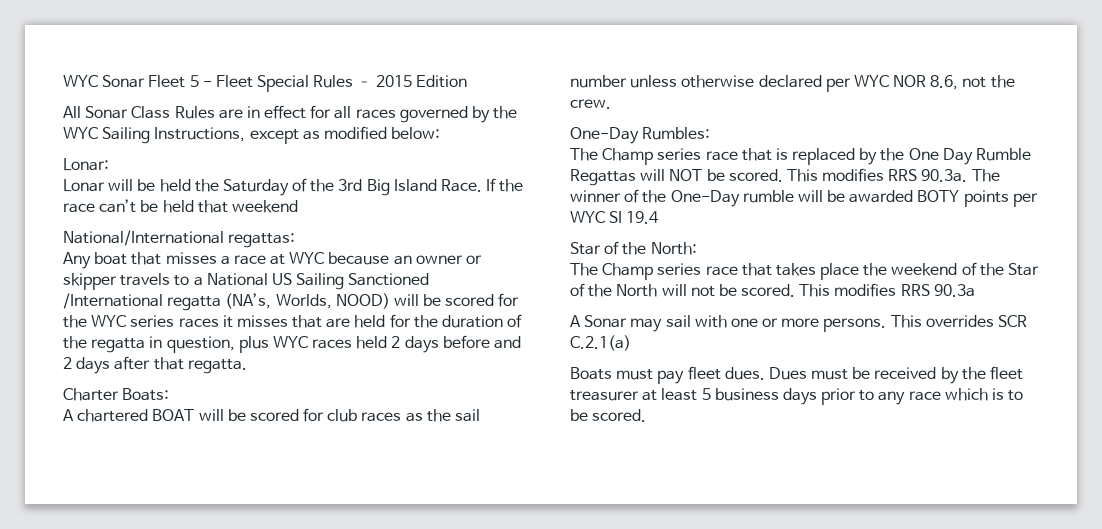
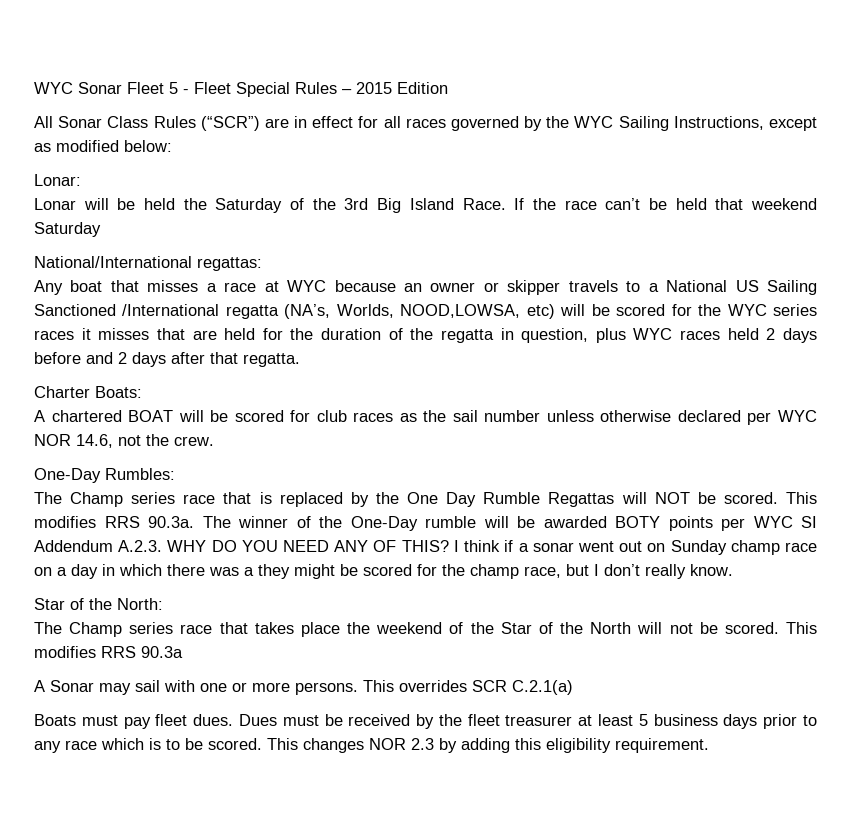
(215, 112) none -> [200,116,260,131] (“SCR”)
(298, 206) none -> [34,222,101,237] Saturday
[335,293,390,309] NOOD) -> [400,304,555,319] NOOD,LOWSA, etc)
[930,75,959,90] 8.6, -> [76,434,113,448] 14.6,
[626,211,660,224] 19.4 -> [34,540,818,555] [34,564,733,579] Addendum A.2.3. WHY DO YOU NEED ANY OF THIS? I think if a sonar went out on Sunday champ race on a day in which there was a they might be scored for the champ race, but I don’t really know.
(647, 415) none -> [267,738,709,753] This changes NOR 2.3 by adding this eligibility requirement.

